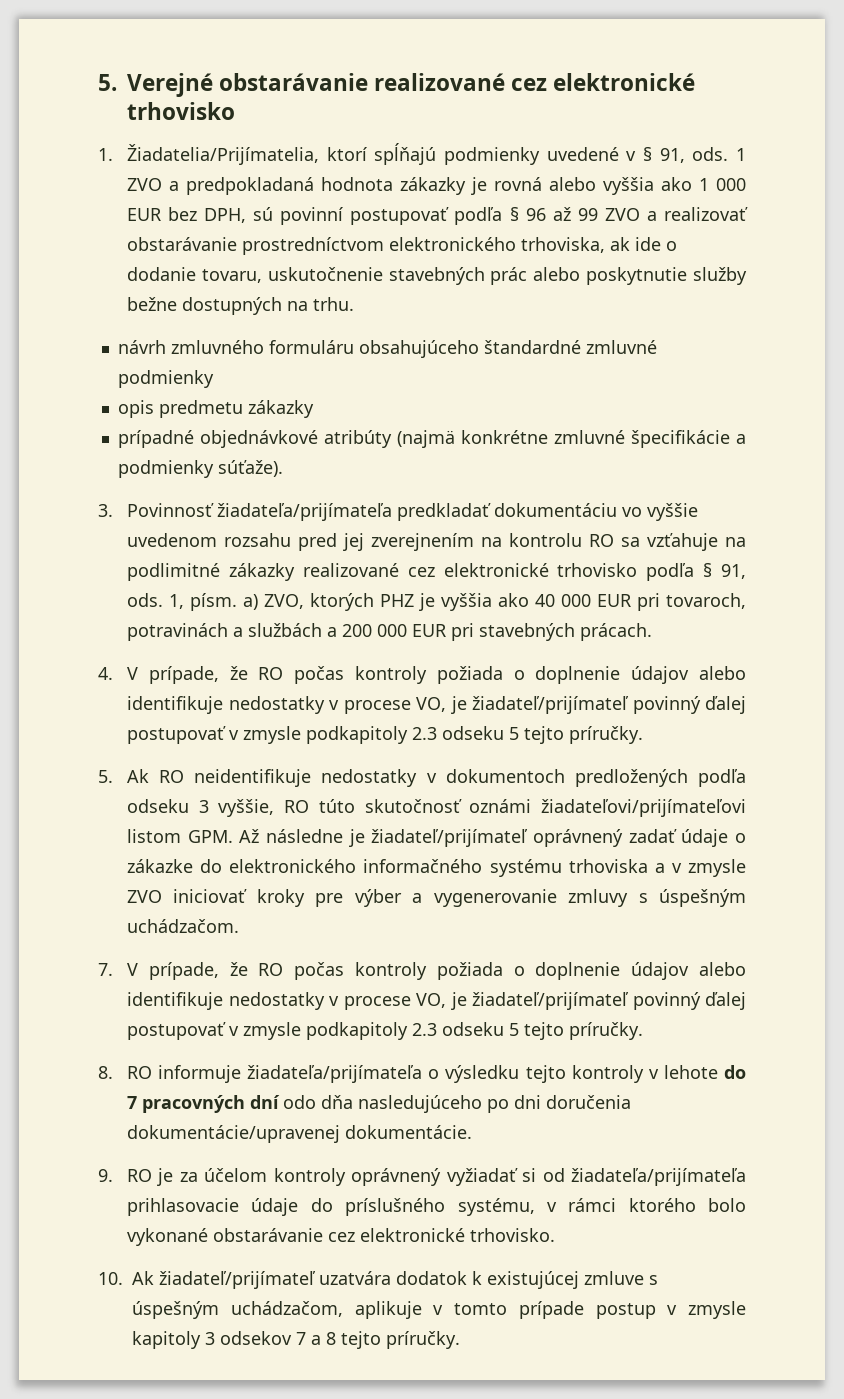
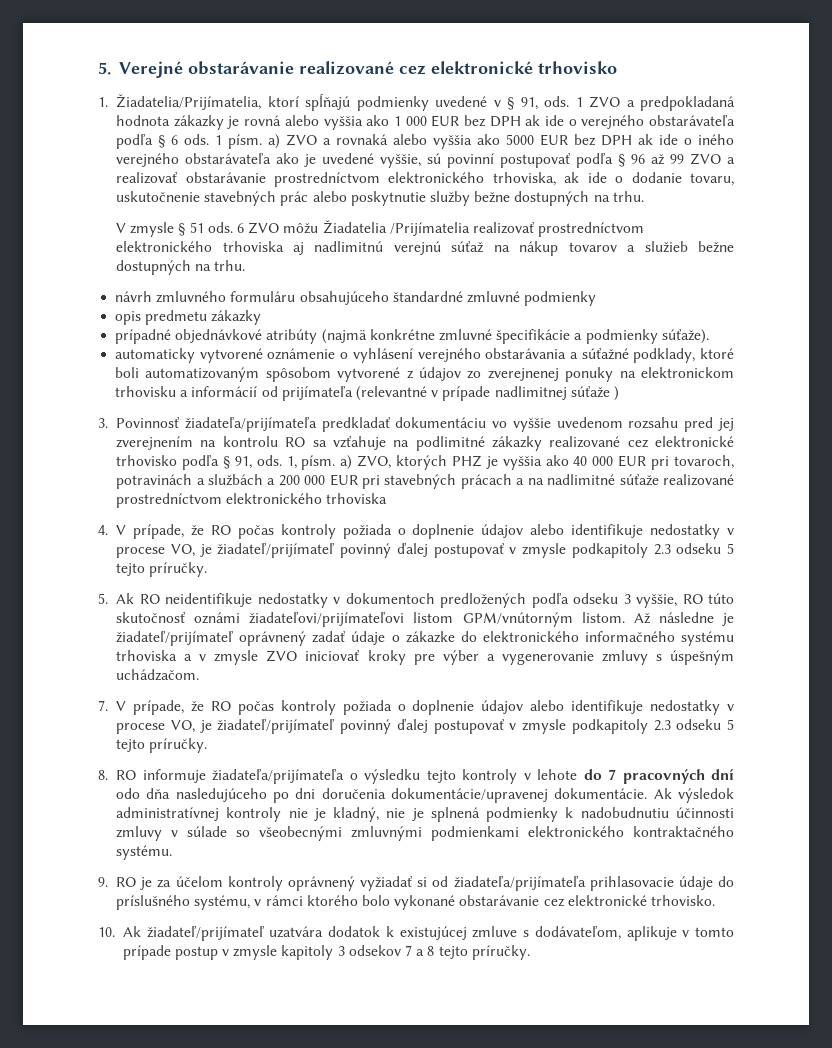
[204,208,247,223] DPH, -> [489,115,735,129] [116,134,735,149] [116,153,422,168] DPH ak ide o verejného obstarávateľa podľa § 6 ods. 1 písm. a) ZVO a rovnaká alebo vyššia ako 5000 EUR bez DPH ak ide o iného verejného obstarávateľa ako je uvedené vyššie,
(355, 304) none -> [116,220,645,237] [116,241,735,256] [116,260,246,275] // V zmysle § 51 ods. 6 ZVO môžu Žiadatelia /Prijímatelia realizovať prostredníctvom elektronického trhoviska aj nadlimitnú verejnú súťaž na nákup tovarov a služieb bežne dostupných na trhu.
(283, 468) none -> [115,348,734,363] [115,367,734,382] [115,386,619,401] // automaticky vytvorené oznámenie o vyhlásení verejného obstarávania a súťažné podklady, ktoré boli automatizovaným spôsobom vytvorené z údajov zo zverejnenej ponuky na elektronickom trhovisku a informácií od prijímateľa (relevantné v prípade nadlimitnej súťaže )
[580,623,653,641] prácach. -> [460,474,735,489] [116,493,388,508] prácach a na nadlimitné súťaže realizované prostredníctvom elektronického trhoviska
[187,830,233,843] GPM. -> [462,612,625,627] GPM/vnútorným listom.
(473, 1132) none -> [653,788,735,803] [116,807,735,822] [116,826,734,841] [116,845,173,860] Ak výsledok administratívnej kontroly nie je kladný, nie je splnená podmienky k nadobudnutiu účinnosti zmluvy v súlade so všeobecnými zmluvnými podmienkami elektronického kontraktačného systému.
[132,1301,343,1319] úspešným uchádzačom, -> [534,926,621,940] dodávateľom,

